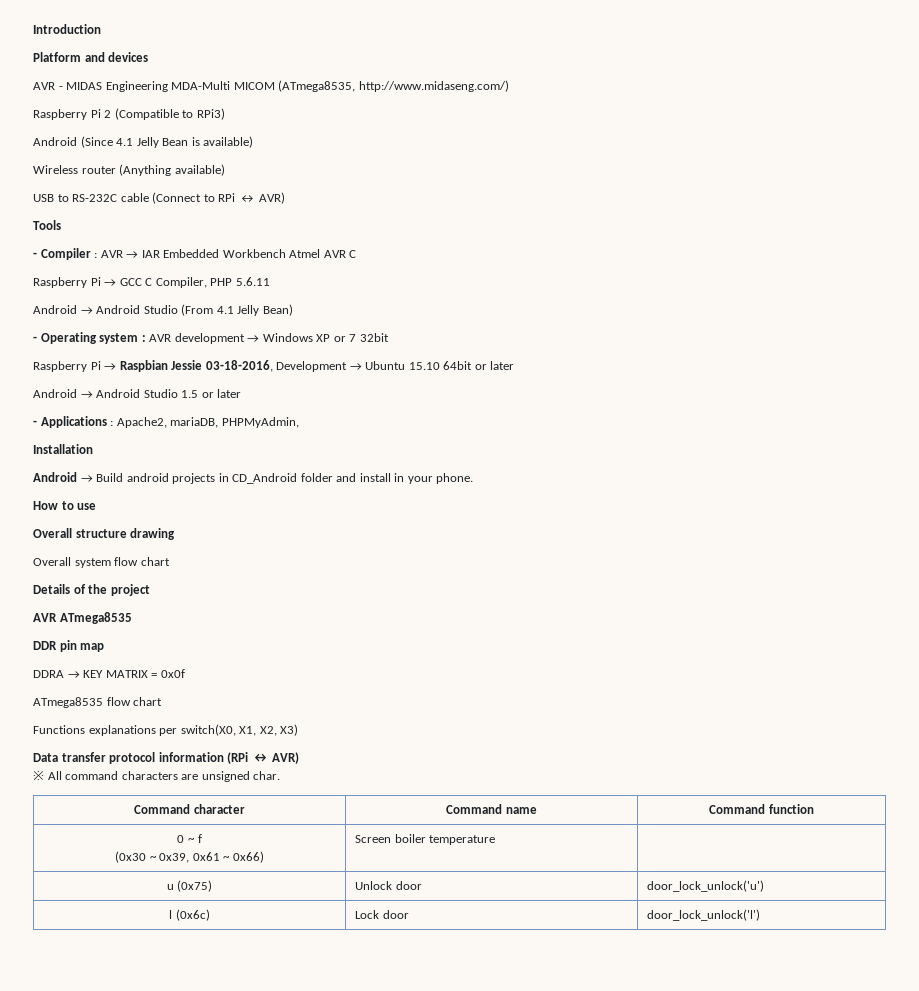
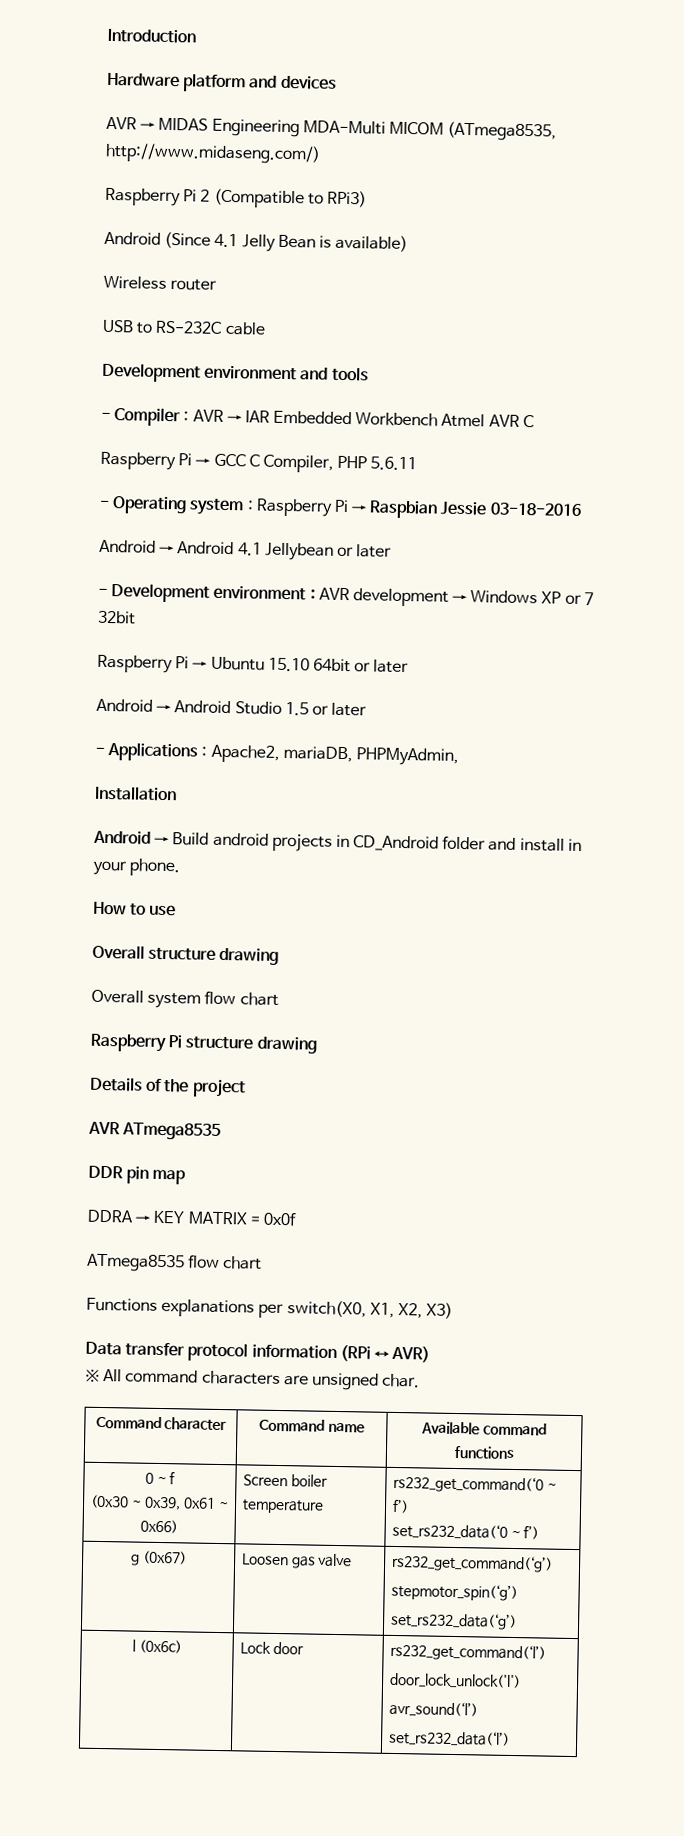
[33,52,81,62] Platform -> [107,72,247,93] Hardware platform
[58,86,63,90] - -> [140,122,157,130] →
[119,164,225,176] (Anything available) -> (218, 285) none
[152,192,286,204] [33,220,61,230] (Connect to RPi ↔ AVR) // Tools -> [102,362,369,383] // Development environment and tools
[33,304,293,316] [33,332,139,344] Android → Android Studio (From 4.1 Jelly Bean) // - Operating system -> [99,496,582,519] [99,539,393,561] [98,583,307,603] - Operating system : Raspberry Pi → Raspbian Jessie 03-18-2016 // Android → Android 4.1 Jellybean or later // - Development environment
[119,360,362,372] Raspbian Jessie 03-18-2016, Development → -> (209, 665) none
(170, 561) none -> [90,1033,317,1054] // Raspberry Pi structure drawing
[709,804,814,814] Command function -> [421,1421,547,1436] [453,1445,515,1459] Available command functions
[166,880,213,892] [355,881,422,890] [647,880,765,892] // u (0x75) | Unlock door | door_lock_unlock('u') -> [392,1474,557,1494] [391,1498,409,1514] [391,1522,540,1540] [131,1550,187,1566] [241,1553,353,1569] [390,1553,553,1573] [390,1582,518,1602] [389,1611,517,1631] rs232_get_command(‘0 ~ f’) // set_rs232_data(‘0 ~ f’) // g (0x67) | Loosen gas valve | rs232_get_command(‘g’) // stepmotor_spin(‘g’) // set_rs232_data(‘g’)
(409, 914) none -> [389,1642,546,1662] rs232_get_command(‘l’) //
(761, 915) none -> [388,1700,478,1718] [388,1729,510,1747] // avr_sound(‘l’) // set_rs232_data(‘l’)

